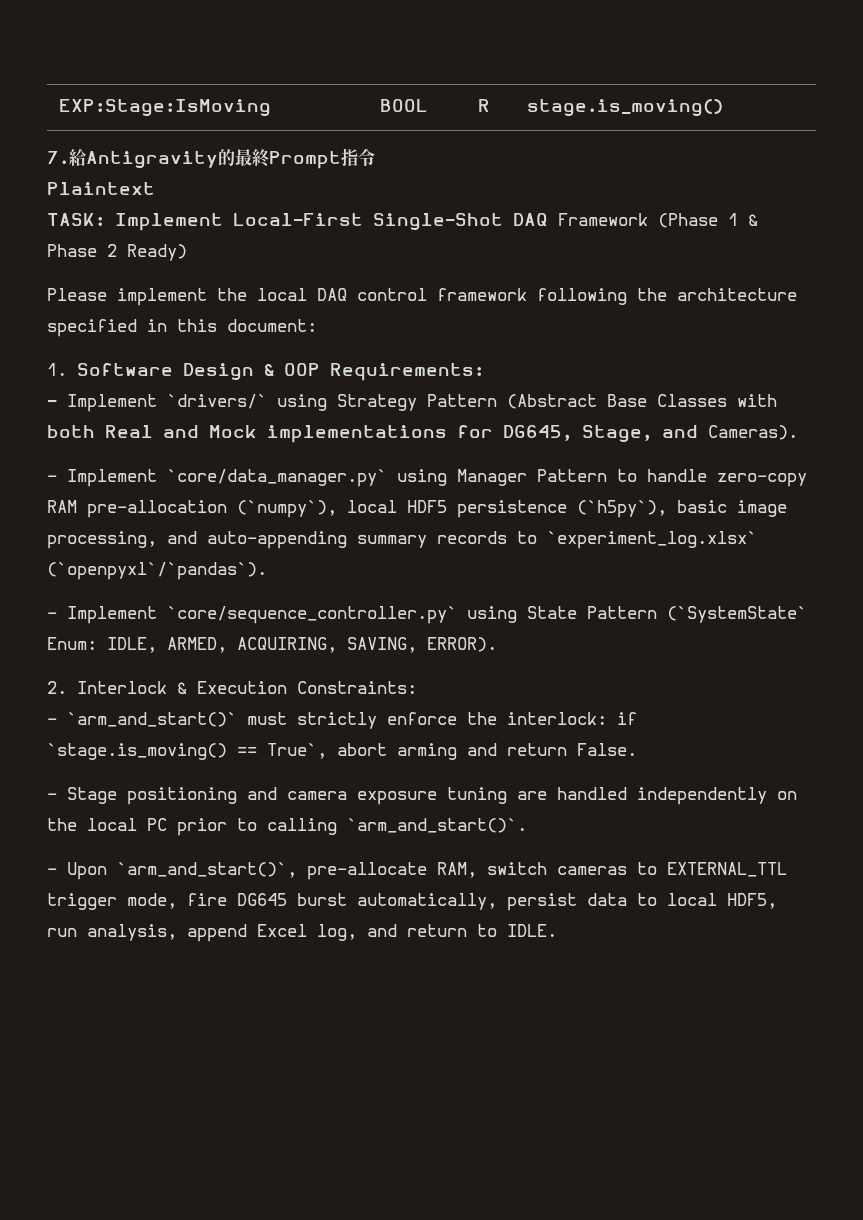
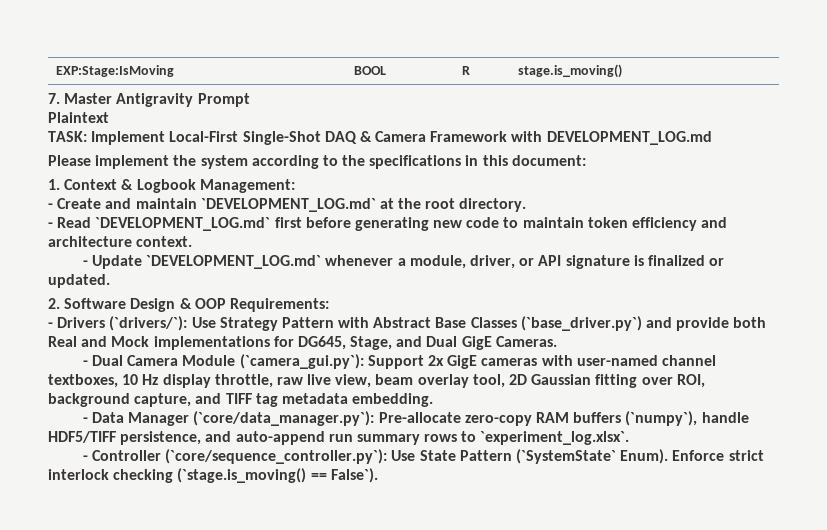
[69,149,269,169] 給Antigravity的最終 -> [64,93,194,107] Master Antigravity
[341,148,375,167] 指令 -> (250, 100) none
[558,213,758,228] [47,244,187,261] [47,288,797,306] [47,319,317,337] [47,363,67,376] Framework (Phase 1 & Phase 2 Ready) // Please implement the local DAQ control framework following the architecture specified in this document: // 1. -> [359,131,712,145] [48,155,586,169] [48,179,295,193] [48,198,527,212] [48,217,728,231] [48,236,193,247] [82,255,725,269] [48,274,110,288] [48,298,60,309] & Camera Framework with DEVELOPMENT_LOG.md // Please implement the system according to the specifications in this document: // 1. Context & Logbook Management: // - Create and maintain `DEVELOPMENT_LOG.md` at the root directory. // - Read `DEVELOPMENT_LOG.md` first before generating new code to maintain token efficiency and architecture context. // - Update `DEVELOPMENT_LOG.md` whenever a module, driver, or API signature is finalized or updated. // 2.
[67,394,777,412] Implement `drivers/` using Strategy Pattern (Abstract Base Classes with -> [57,316,730,331] Drivers (`drivers/`): Use Strategy Pattern with Abstract Base Classes (`base_driver.py`) and provide
[708,425,798,440] [47,469,807,487] [47,500,787,518] [47,531,757,549] [47,562,267,580] [47,606,807,624] [47,637,497,653] [47,681,417,694] [47,712,637,729] [47,743,637,760] [47,787,797,805] [47,818,527,836] [47,862,787,880] [47,893,777,911] [47,924,557,942] Cameras). // - Implement `core/data_manager.py` using Manager Pattern to handle zero-copy RAM pre-allocation (`numpy`), local HDF5 persistence (`h5py`), basic image processing, and auto-appending summary records to `experiment_log.xlsx` (`openpyxl`/`pandas`). // - Implement `core/sequence_controller.py` using State Pattern (`SystemState` Enum: IDLE, ARMED, ACQUIRING, SAVING, ERROR). // 2. Interlock & Execution Constraints: // - `arm_and_start()` must strictly enforce the interlock: if `stage.is_moving() == True`, abort arming and return False. // - Stage positioning and camera exposure tuning are handled independently on the local PC prior to calling `arm_and_start()`. // - Upon `arm_and_start()`, pre-allocate RAM, switch cameras to EXTERNAL_TTL trigger mode, fire DG645 burst automatically, persist data to local HDF5, run analysis, append Excel log, and return to IDLE. -> [426,336,557,350] [82,354,716,369] [48,374,705,388] [48,393,434,407] [82,411,749,426] [48,431,630,445] [82,449,764,464] [48,468,378,483] Dual GigE Cameras. // - Dual Camera Module (`camera_gui.py`): Support 2x GigE cameras with user-named channel textboxes, 10 Hz display throttle, raw live view, beam overlay tool, 2D Gaussian fitting over ROI, background capture, and TIFF tag metadata embedding. // - Data Manager (`core/data_manager.py`): Pre-allocate zero-copy RAM buffers (`numpy`), handle HDF5/TIFF persistence, and auto-append run summary rows to `experiment_log.xlsx`. // - Controller (`core/sequence_controller.py`): Use State Pattern (`SystemState` Enum). Enforce strict interlock checking (`stage.is_moving() == False`).

